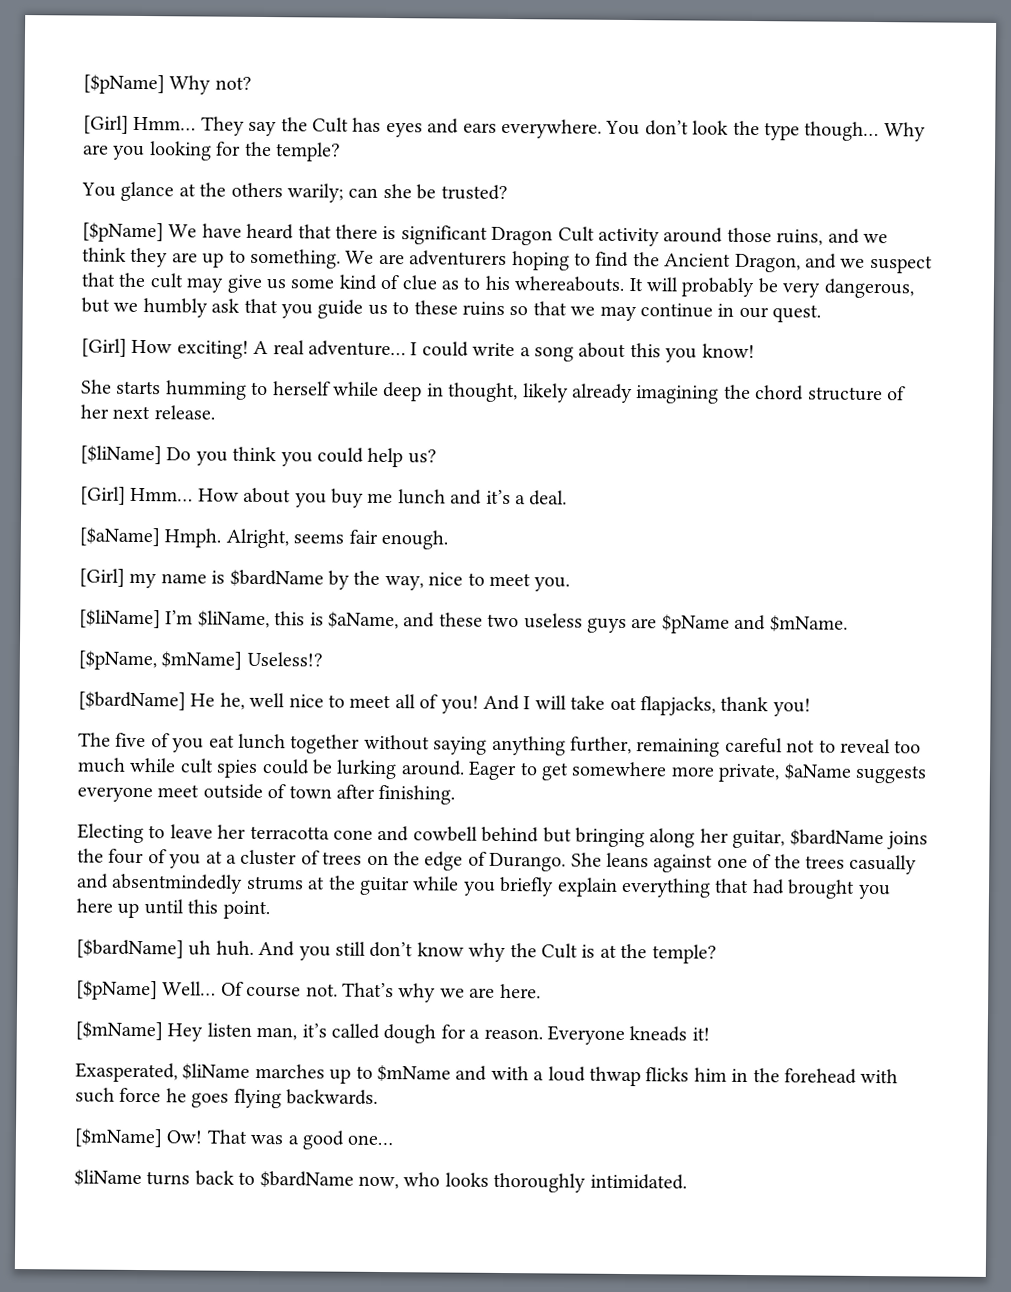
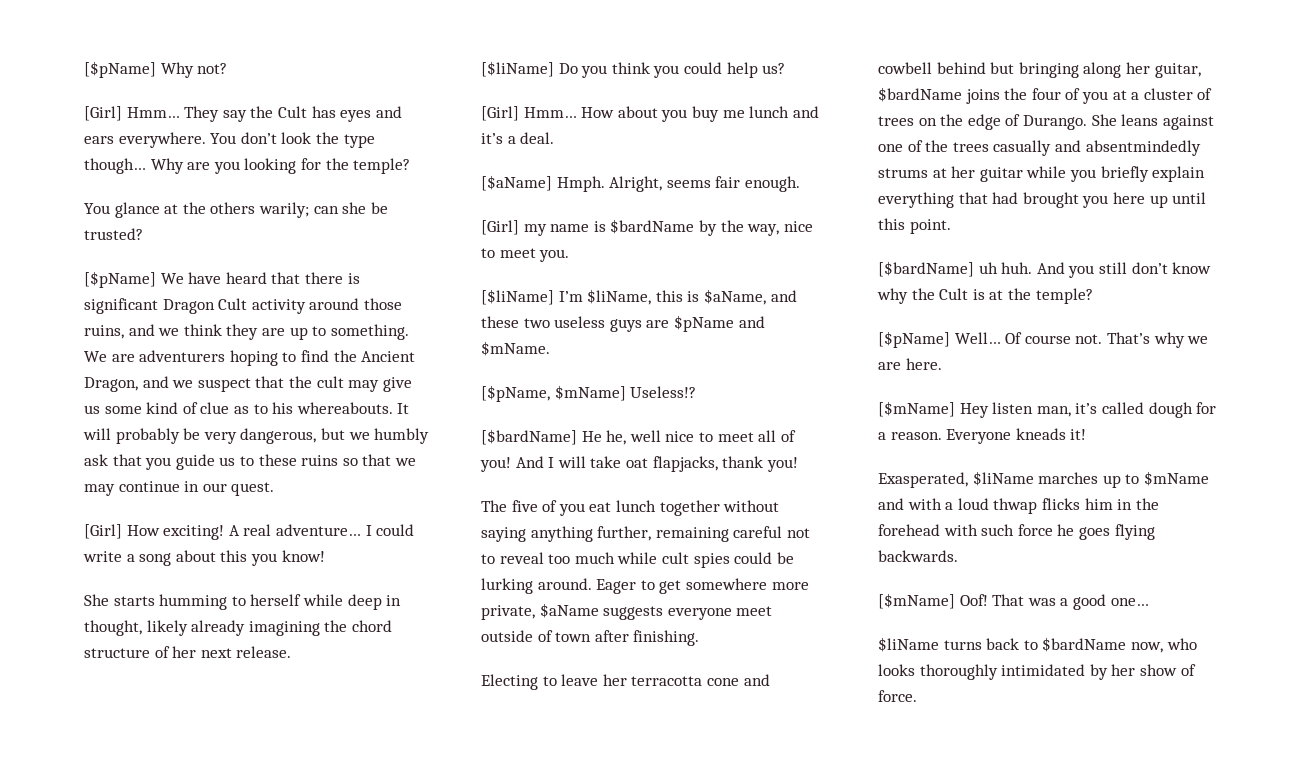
[327,875,356,890] the -> [951,166,976,178] her
[166,1130,204,1144] Ow! -> [959,594,988,606] Oof!
[589,1173,687,1190] intimidated. -> [1001,664,1196,680] [878,690,917,702] intimidated by her show of force.

